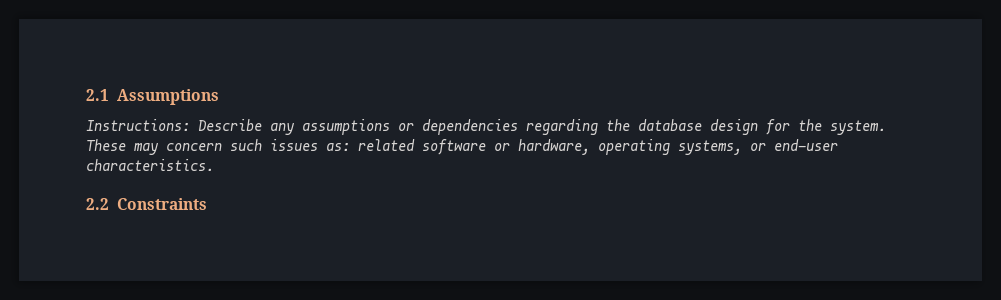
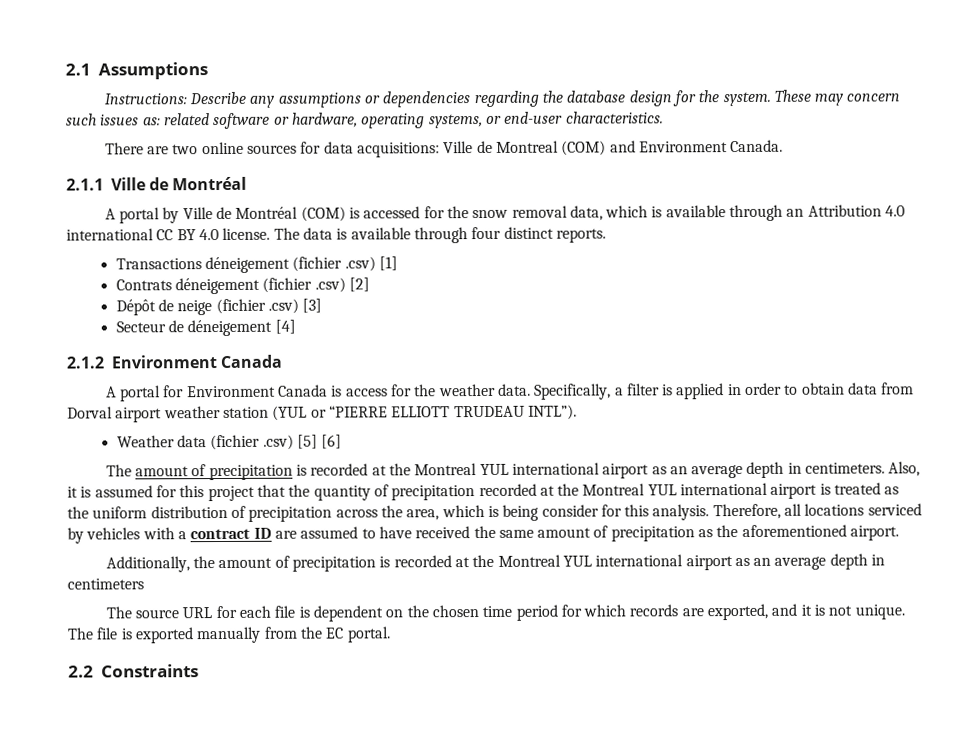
(214, 165) none -> [104,139,784,158] [66,176,248,191] [104,204,906,224] [66,226,606,244] [115,256,398,274] [115,277,370,295] [115,298,323,316] [115,319,296,337] [66,354,283,369] [105,382,915,402] [67,404,577,423] [116,434,343,451] [105,461,921,481] [67,482,900,502] [67,503,922,522] [67,524,900,544] [105,553,886,573] [67,578,144,590] [105,603,905,622] [67,626,391,644] // There are two online sources for data acquisitions: Ville de Montreal (COM) and Environment Canada. // 2.1.1 Ville de Montréal // A portal by Ville de Montréal (COM) is accessed for the snow removal data, which is available through an Attribution 4.0 international CC BY 4.0 license. The data is available through four distinct reports. // Transactions déneigement (fichier .csv) [1] // Contrats déneigement (fichier .csv) [2] // Dépôt de neige (fichier .csv) [3] // Secteur de déneigement [4] // 2.1.2 Environment Canada // A portal for Environment Canada is access for the weather data. Specifically, a filter is applied in order to obtain data from Dorval airport weather station (YUL or “PIERRE ELLIOTT TRUDEAU INTL”). // Weather data (fichier .csv) [5] [6] // The amount of precipitation is recorded at the Montreal YUL international airport as an average depth in centimeters. Also, it is assumed for this project that the quantity of precipitation recorded at the Montreal YUL international airport is treated as the uniform distribution of precipitation across the area, which is being consider for this analysis. Therefore, all locations serviced by vehicles with a contract ID are assumed to have received the same amount of precipitation as the aforementioned airport. // Additionally, the amount of precipitation is recorded at the Montreal YUL international airport as an average depth in centimeters // The source URL for each file is dependent on the chosen time period for which records are exported, and it is not unique. The file is exported manually from the EC portal.

